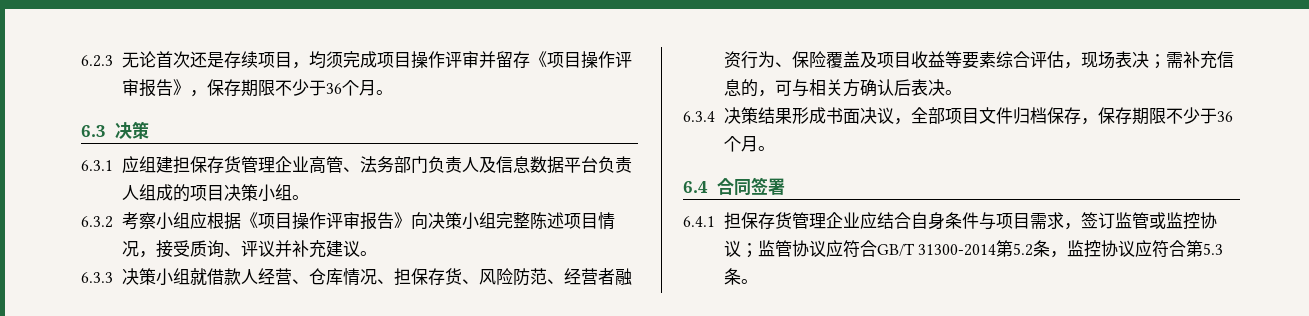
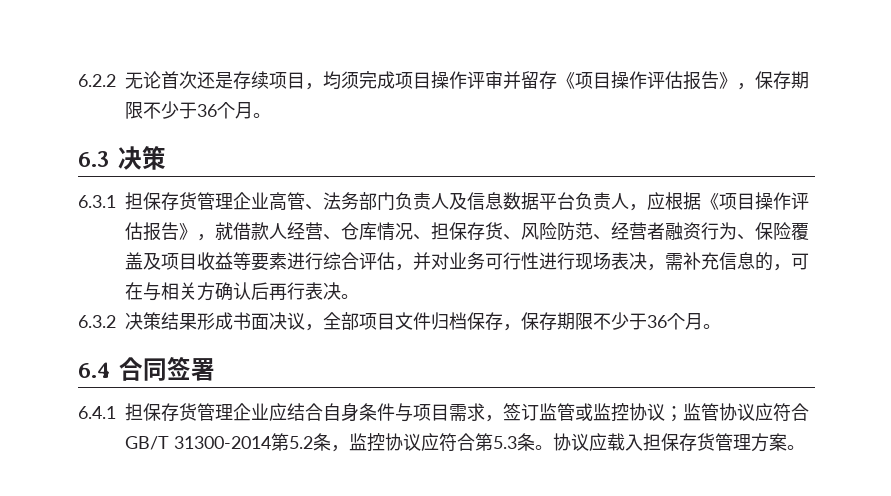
[81,55,113,67] 6.2.3 -> [78,74,116,87] 6.2.2
[121,79,139,96] 审 -> [665,71,683,89] 估
[121,156,173,173] 应组建 -> (116, 201) none
[138,184,309,202] [81,212,190,230] 组成的项目决策小组。 // 6.3.2考察小组 -> [629,204,647,211] ，
[342,212,615,230] [121,240,377,258] [81,268,190,286] 审报告》向决策小组完整陈述项目情况，接受质询、评议并补充建议。 // 6.3.3决策小组 -> [125,222,215,241] 估报告》，
(996, 59) none -> [287,252,323,270] 进行
(1081, 65) none -> [413,252,575,270] 并对业务可行性进行
[1148,54,1166,69] ； -> [647,264,665,271] ，
(792, 88) none -> [125,282,143,300] 在
(911, 87) none -> [269,282,305,301] 再行
[683,111,715,122] 6.3.4 -> [78,315,116,328] 6.3.2
(758, 281) none -> [553,433,805,452] 协议应载入担保存货管理方案。

